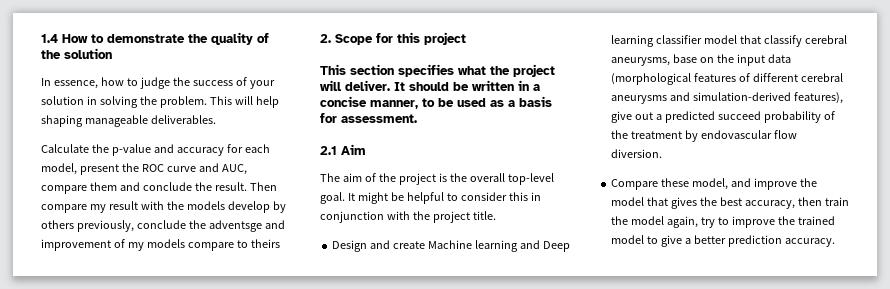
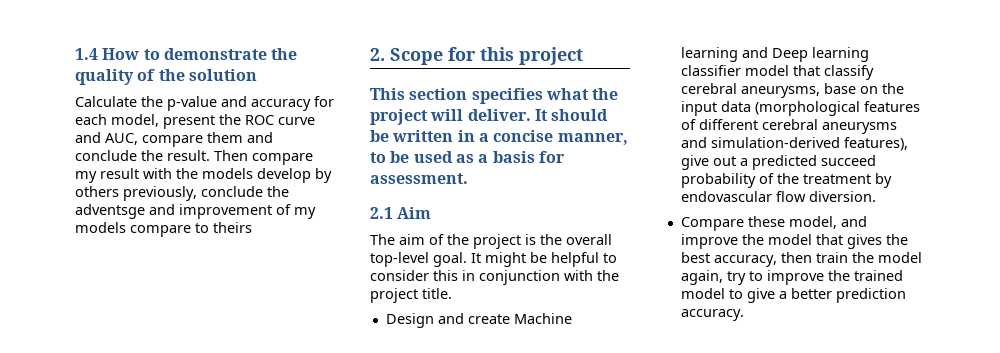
[41,77,275,89] [41,96,279,108] [41,115,216,127] // In essence, how to judge the success of your solution in solving the problem. This will help shaping manageable deliverables. -> (257, 75) none

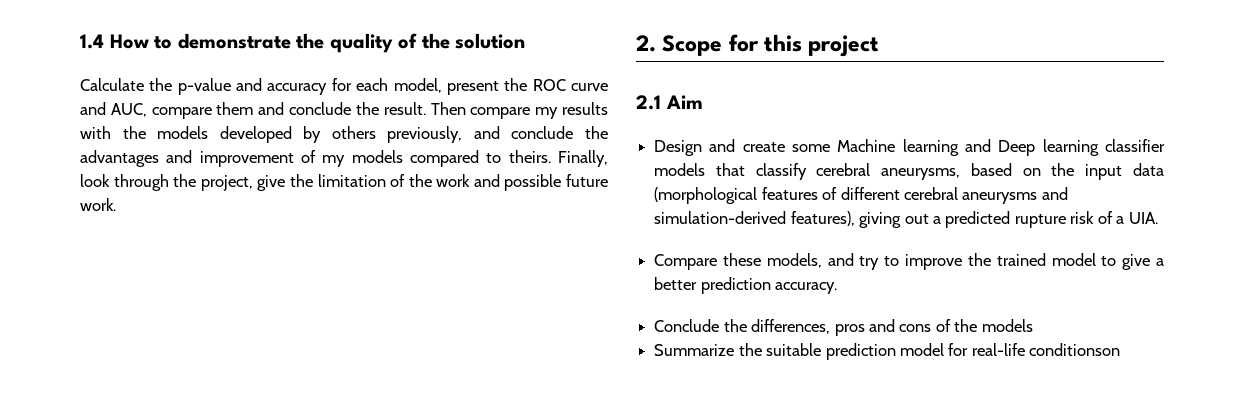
[100,168,139,179] result -> [562,102,608,115] results
[257,168,311,183] develop -> [219,126,292,143] developed
[201,186,289,197] [75,204,145,219] conclude the adventsge -> [473,126,608,139] [80,150,159,167] and conclude the advantages
[130,222,252,237] compare to theirs -> [410,150,608,167] [80,174,608,191] [80,198,116,211] compared to theirs. Finally, look through the project, give the limitation of the work and possible future work.
[370,88,619,104] [370,109,609,125] [370,130,628,145] [370,151,565,163] [370,173,468,184] [370,207,432,219] [370,234,612,249] [370,252,617,267] [370,270,619,285] [370,288,452,303] This section specifies what the project will deliver. It should be written in a concise manner, to be used as a basis for assessment. // 2.1 Aim // The aim of the project is the overall top-level goal. It might be helpful to consider this in conjunction with the project title. -> [636,95,703,110] 2.1 Aim
(510, 319) none -> [792,144,831,152] some
[744,65,789,76] model -> [654,163,706,176] models
[823,83,856,94] base -> [970,163,1012,176] based
[680,155,709,170] give -> [859,212,902,228] giving
[820,155,876,166] [680,173,892,188] [680,191,876,202] [680,216,867,231] [680,234,908,249] [680,252,922,267] [680,270,723,285] succeed probability of the treatment by endovascular flow diversion. // Compare these model, and improve the model that gives the best accuracy, then train the model again, -> [1014,211,1158,228] [654,253,854,270] rupture risk of a UIA. // Compare these models, and
(744, 315) none -> [654,319,1033,336] [654,343,1121,360] // Conclude the differences, pros and cons of the models // Summarize the suitable prediction model for real-life conditionson

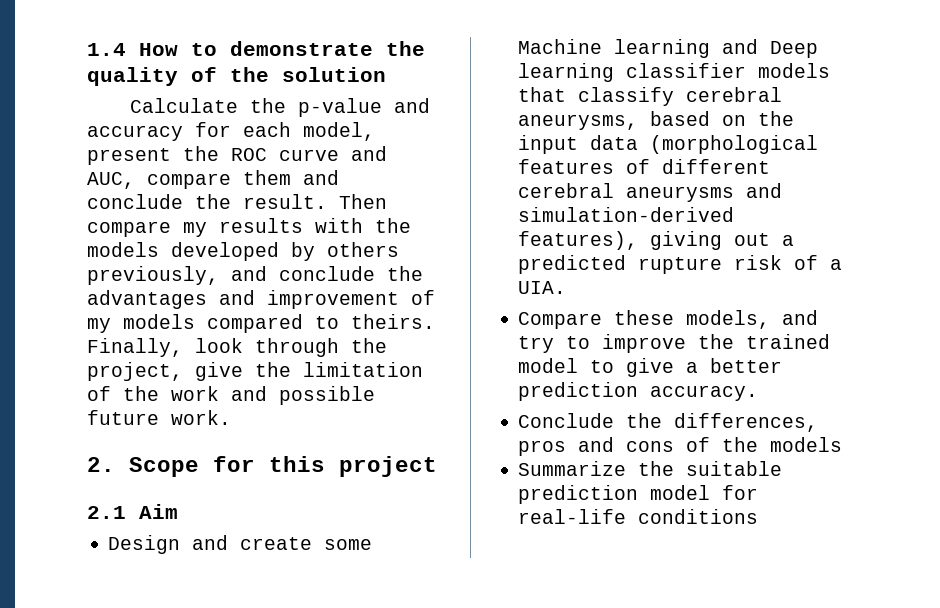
[1029,343,1121,356] conditionson -> [638,509,759,524] conditions

